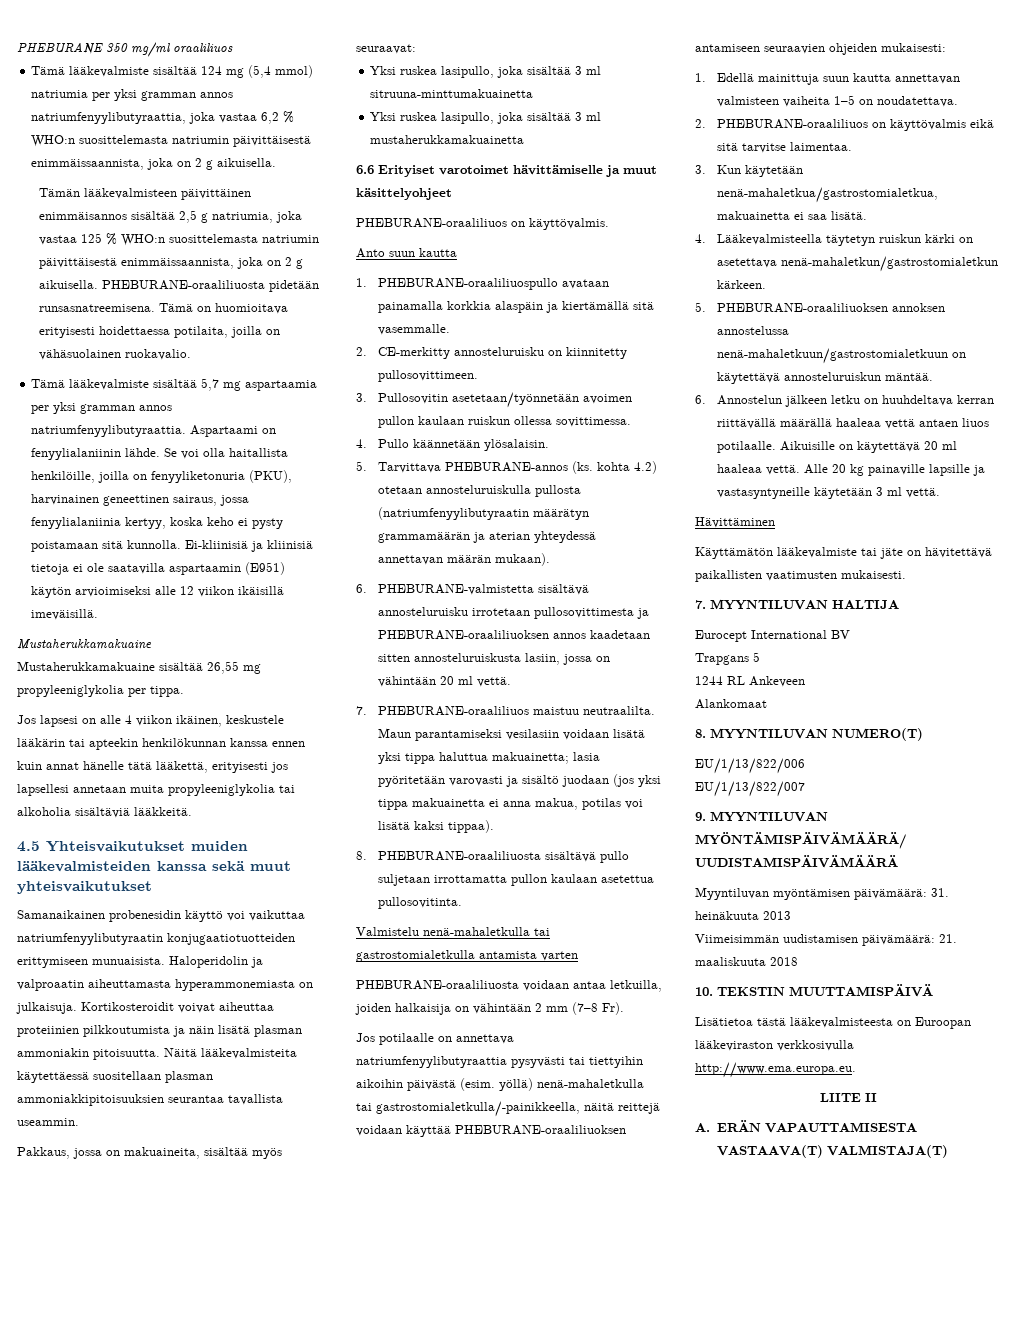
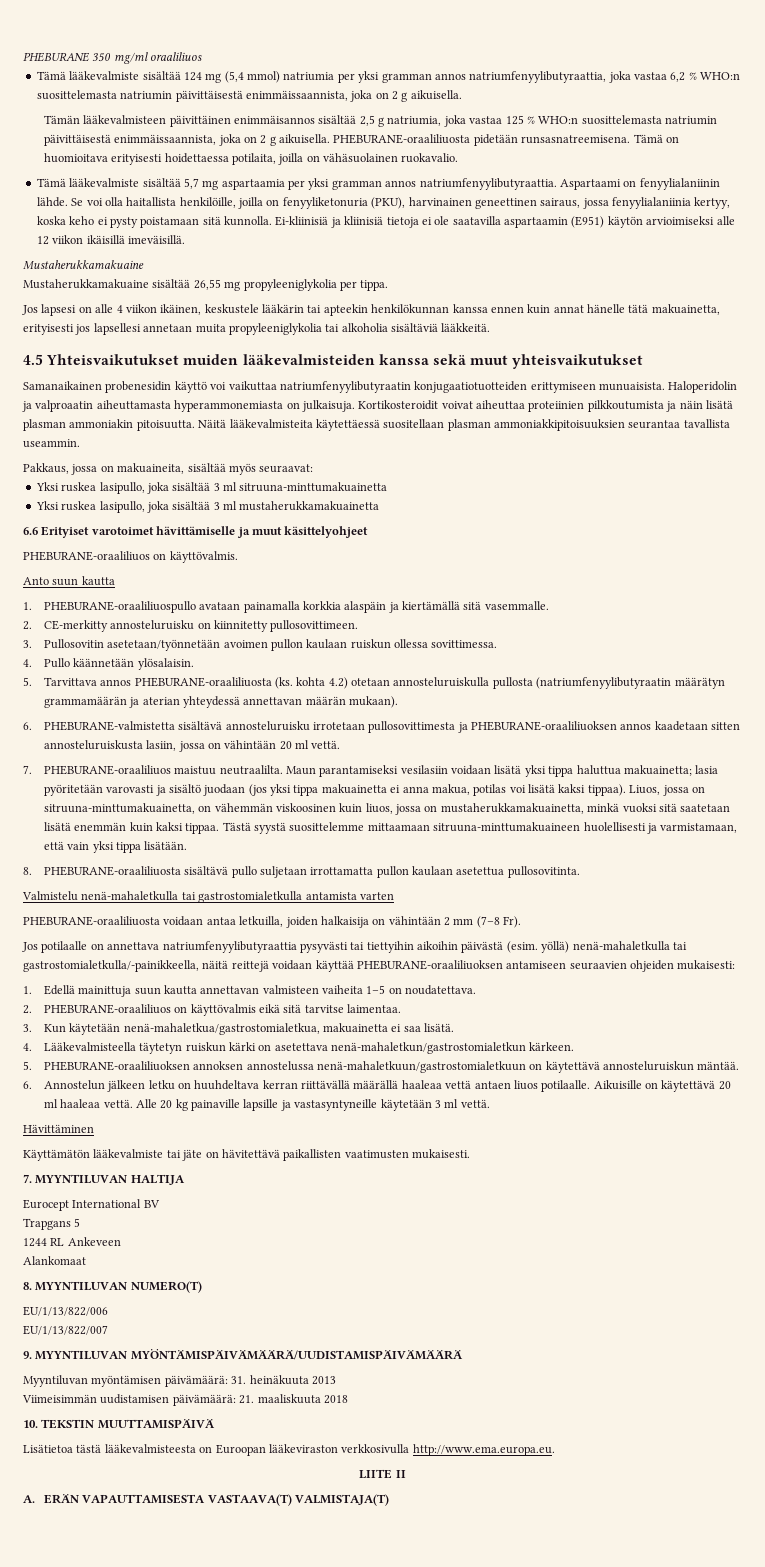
[156,761,208,773] lääkettä, -> [651,304,720,315] makuainetta,
[444,462,568,472] PHEBURANE-annos -> [100,677,272,687] annos PHEBURANE-oraaliliuosta
(494, 826) none -> [629,785,705,796] [43,803,731,815] [43,822,738,834] [43,841,188,853] Liuos, jossa on sitruuna-minttumakuainetta, on vähemmän viskoosinen kuin liuos, jossa on mustaherukkamakuainetta, minkä vuoksi sitä saatetaan lisätä enemmän kuin kaksi tippaa. Tästä syystä suosittelemme mittaamaan sitruuna-minttumakuaineen huolellisesti ja varmistamaan, että vain yksi tippa lisätään.

